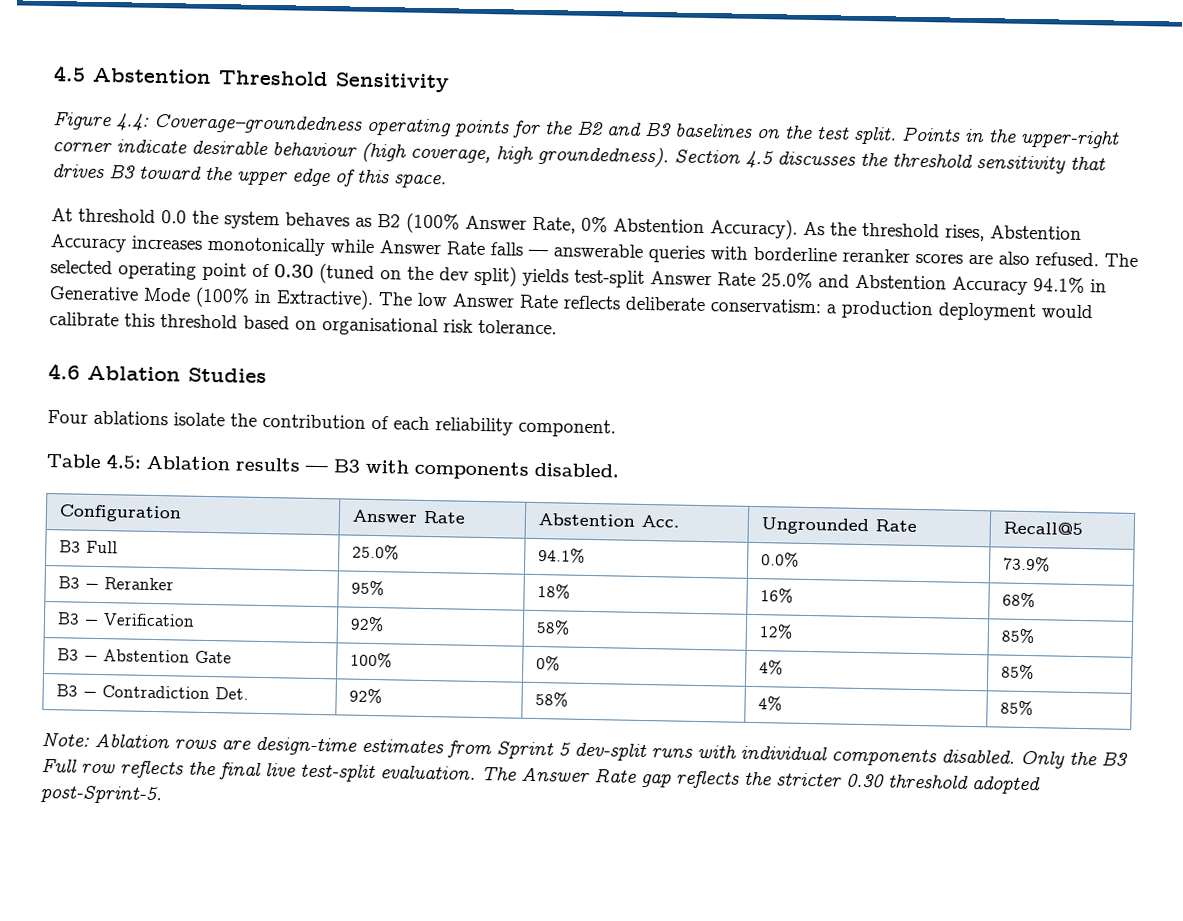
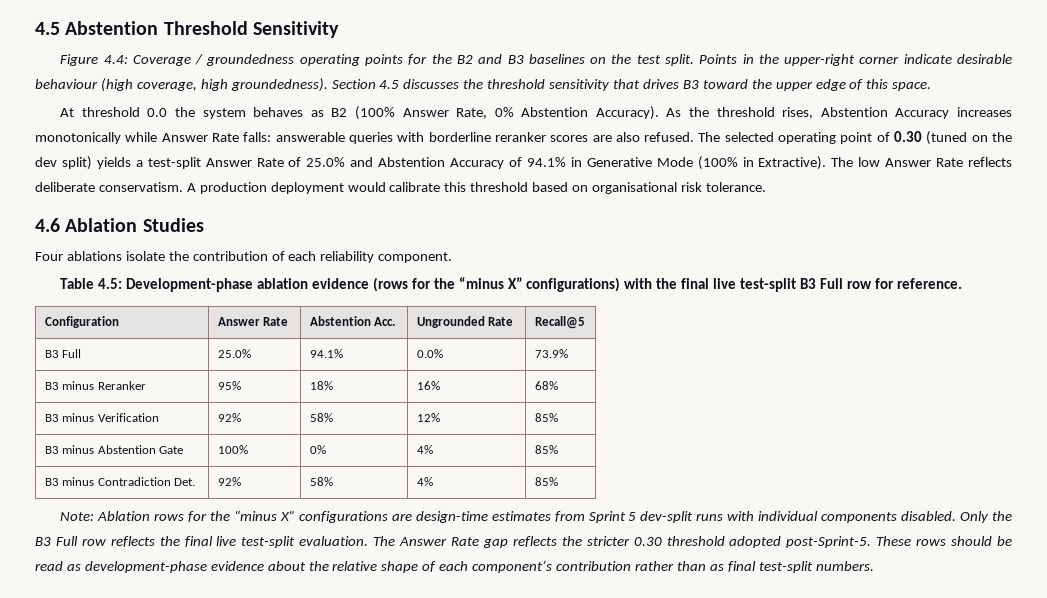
[153,113,363,135] Coverage–groundedness -> [132,54,295,66] Coverage / groundedness
[490,242,548,257] falls — -> [243,132,272,142] falls:
(569, 277) none -> [135,160,143,167] a
(756, 279) none -> [288,157,302,167] of
(1028, 285) none -> [509,157,522,167] of
[710,298,837,314] conservatism: a -> [98,182,196,192] conservatism. A
[146,455,619,480] Ablation results — B3 with components disabled. -> [126,277,962,292] Development-phase ablation evidence (rows for the “minus X” configurations) with the final live test-split B3 Full row for reference.
[84,583,99,589] − -> [62,381,95,390] minus
[83,619,98,625] − -> [62,413,95,422] minus
[83,655,98,661] − -> [62,445,95,454] minus
[82,691,97,697] − -> [62,477,95,486] minus
(217, 744) none -> [188,510,388,523] for the “minus X” configurations
(162, 794) none -> [876,536,1013,546] [35,560,874,573] These rows should be read as development-phase evidence about the relative shape of each component’s contribution rather than as final test-split numbers.

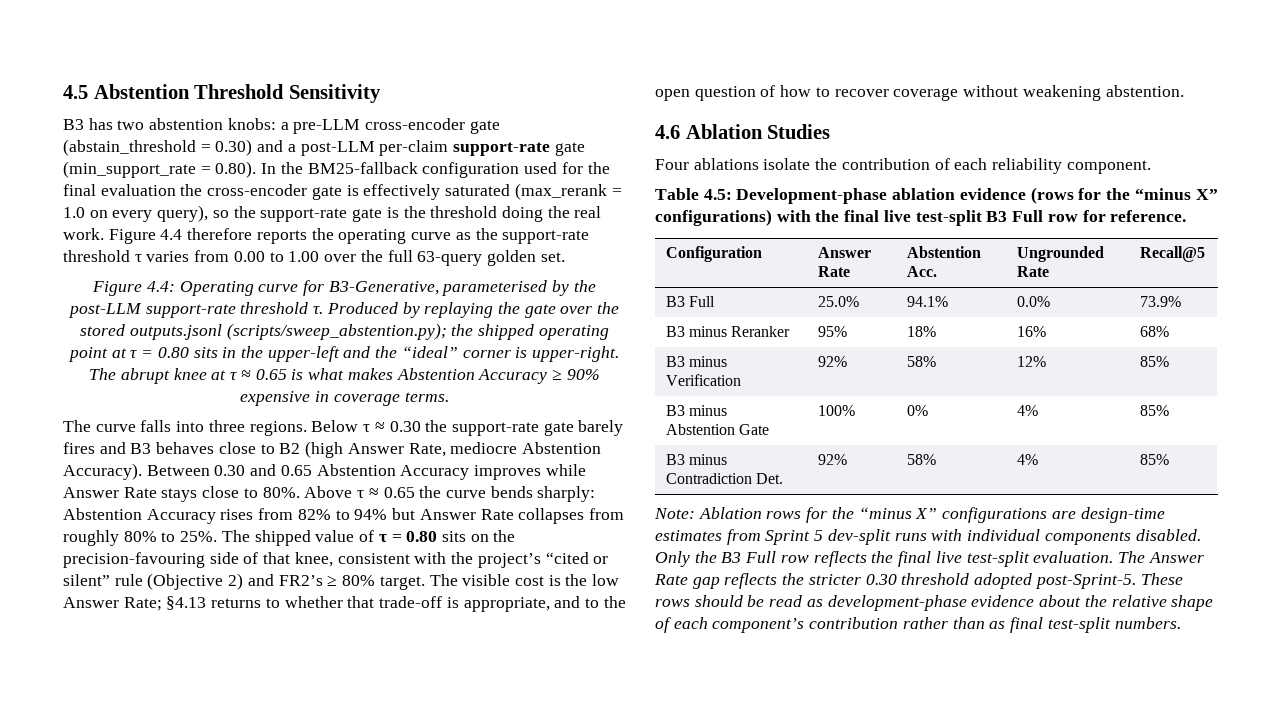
[60,54,1013,66] [35,78,932,92] [60,106,395,120] Figure 4.4: Coverage / groundedness operating points for the B2 and B3 baselines on the test split. Points in the upper-right corner indicate desirable behaviour (high coverage, high groundedness). Section 4.5 discusses the threshold sensitivity that drives B3 toward the upper edge of this space. // At threshold 0.0 the system behaves as B2 (100% -> [63,118,500,134] [63,139,585,156] [63,161,610,178] [63,183,622,200] [63,205,602,222] [63,228,590,244] [63,250,565,266] [92,280,596,296] [67,302,620,318] [80,323,609,340] [67,346,620,362] [89,368,600,384] [240,391,449,406] [63,420,624,436] [63,441,344,458] B3 has two abstention knobs: a pre-LLM cross-encoder gate (abstain_threshold = 0.30) and a post-LLM per-claim support-rate gate (min_support_rate = 0.80). In the BM25-fallback configuration used for the final evaluation the cross-encoder gate is effectively saturated (max_rerank = 1.0 on every query), so the support-rate gate is the threshold doing the real work. Figure 4.4 therefore reports the operating curve as the support-rate threshold τ varies from 0.00 to 1.00 over the full 63-query golden set. // Figure 4.4: Operating curve for B3-Generative, parameterised by the post-LLM support-rate threshold τ. Produced by replaying the gate over the stored outputs.jsonl (scripts/sweep_abstention.py); the shipped operating point at τ = 0.80 sits in the upper-left and the “ideal” corner is upper-right. The abrupt knee at τ ≈ 0.65 is what makes Abstention Accuracy ≥ 90% expensive in coverage terms. // The curve falls into three regions. Below τ ≈ 0.30 the support-rate gate barely fires and B3 behaves close to B2 (high
[494,107,514,117] 0% -> [450,442,518,454] mediocre
[666,107,1013,119] [35,131,1013,145] [35,156,1012,170] [35,182,766,194] As the threshold rises, Abstention Accuracy increases monotonically while Answer Rate falls: answerable queries with borderline reranker scores are also refused. The selected operating point of 0.30 (tuned on the dev split) yields a test-split Answer Rate of 25.0% and Abstention Accuracy of 94.1% in Generative Mode (100% in Extractive). The low Answer Rate reflects deliberate conservatism. A production deployment would calibrate this threshold based on organisational risk tolerance. -> [146,464,586,480] [63,486,596,502] [63,508,624,524] [63,530,516,546] [63,552,609,568] [63,573,620,590] [63,596,626,612] [655,85,1184,101] Between 0.30 and 0.65 Abstention Accuracy improves while Answer Rate stays close to 80%. Above τ ≈ 0.65 the curve bends sharply: Abstention Accuracy rises from 82% to 94% but Answer Rate collapses from roughly 80% to 25%. The shipped value of τ = 0.80 sits on the precision-favouring side of that knee, consistent with the project’s “cited or silent” rule (Objective 2) and FR2’s ≥ 80% target. The visible cost is the low Answer Rate; §4.13 returns to whether that trade-off is appropriate, and to the open question of how to recover coverage without weakening abstention.

